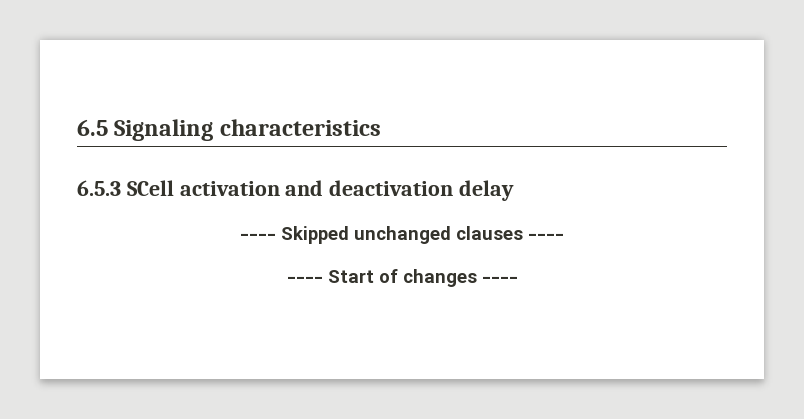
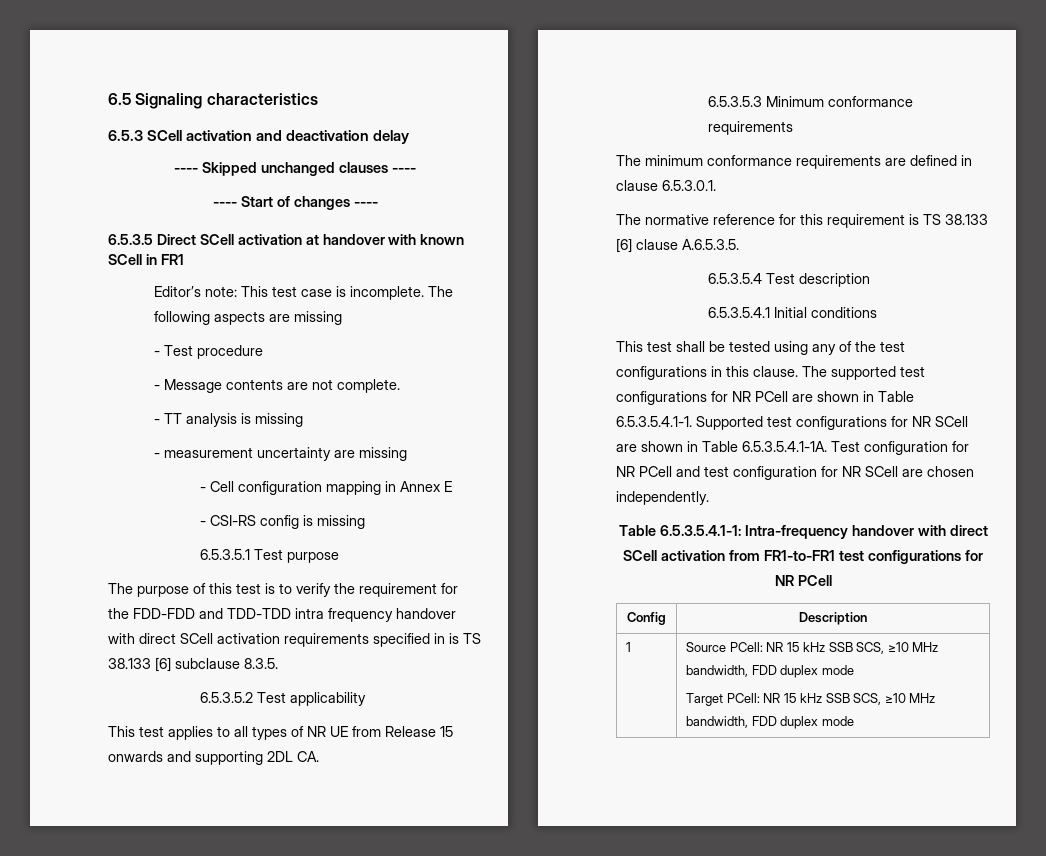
(518, 279) none -> [108,234,465,245] [108,254,184,265] [154,286,454,300] [154,311,343,325] [154,345,264,359] [154,379,401,393] [154,413,304,427] [154,447,408,461] [200,481,453,495] [200,515,366,529] [200,549,340,563] [108,583,458,597] [108,608,456,622] [108,633,481,647] [108,657,278,672] [200,692,367,706] [108,726,453,740] [108,751,319,765] [708,96,914,107] [708,121,794,135] [616,155,972,169] [616,180,716,191] [616,214,988,228] [616,238,739,253] [708,273,871,287] [708,307,878,318] [616,341,905,355] [616,366,925,380] [616,391,914,405] [616,416,968,430] [616,441,969,455] [616,466,974,480] [616,491,709,505] [618,525,988,539] [623,550,983,564] [774,575,832,586] [627,612,666,625] [799,612,867,625] [626,642,632,652] [686,642,939,654] [686,665,854,678] [686,693,936,706] [686,716,854,729] // 6.5.3.5 Direct SCell activation at handover with known SCell in FR1 // Editor’s note: This test case is incomplete. The following aspects are missing // - Test procedure // - Message contents are not complete. // - TT analysis is missing // - measurement uncertainty are missing // - Cell configuration mapping in Annex E // - CSI-RS config is missing // 6.5.3.5.1 Test purpose // The purpose of this test is to verify the requirement for the FDD-FDD and TDD-TDD intra frequency handover with direct SCell activation requirements specified in is TS 38.133 [6] subclause 8.3.5. // 6.5.3.5.2 Test applicability // This test applies to all types of NR UE from Release 15 onwards and supporting 2DL CA. // 6.5.3.5.3 Minimum conformance requirements // The minimum conformance requirements are defined in clause 6.5.3.0.1. // The normative reference for this requirement is TS 38.133 [6] clause A.6.5.3.5. // 6.5.3.5.4 Test description // 6.5.3.5.4.1 Initial conditions // This test shall be tested using any of the test configurations in this clause. The supported test configurations for NR PCell are shown in Table 6.5.3.5.4.1-1. Supported test configurations for NR SCell are shown in Table 6.5.3.5.4.1-1A. Test configuration for NR PCell and test configuration for NR SCell are chosen independently. // Table 6.5.3.5.4.1-1: Intra-frequency handover with direct SCell activation from FR1-to-FR1 test configurations for NR PCell // Config | Description // 1 | Source PCell: NR 15 kHz SSB SCS, ≥10 MHz bandwidth, FDD duplex mode // Target PCell: NR 15 kHz SSB SCS, ≥10 MHz bandwidth, FDD duplex mode

